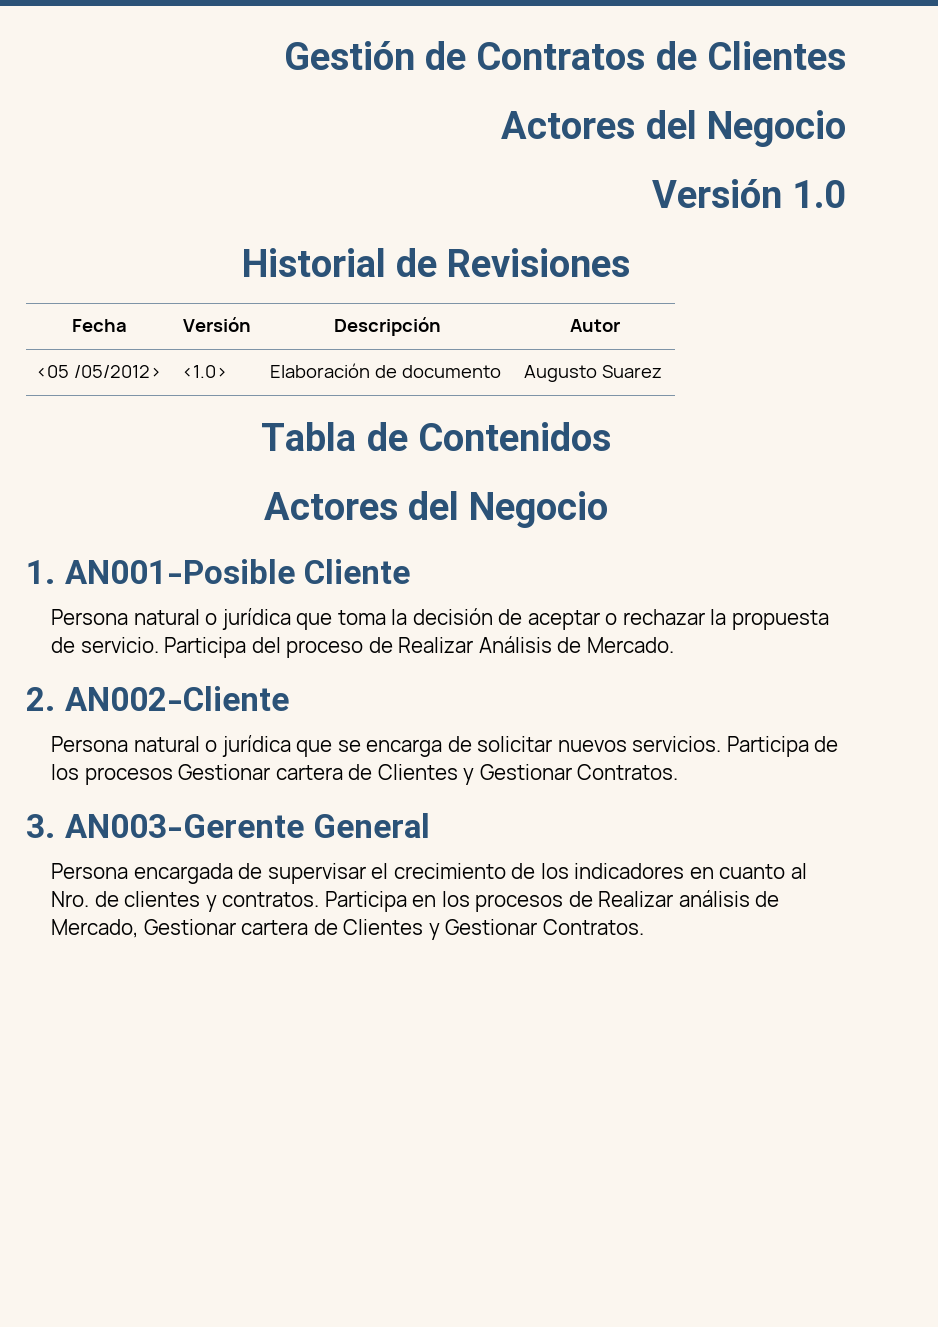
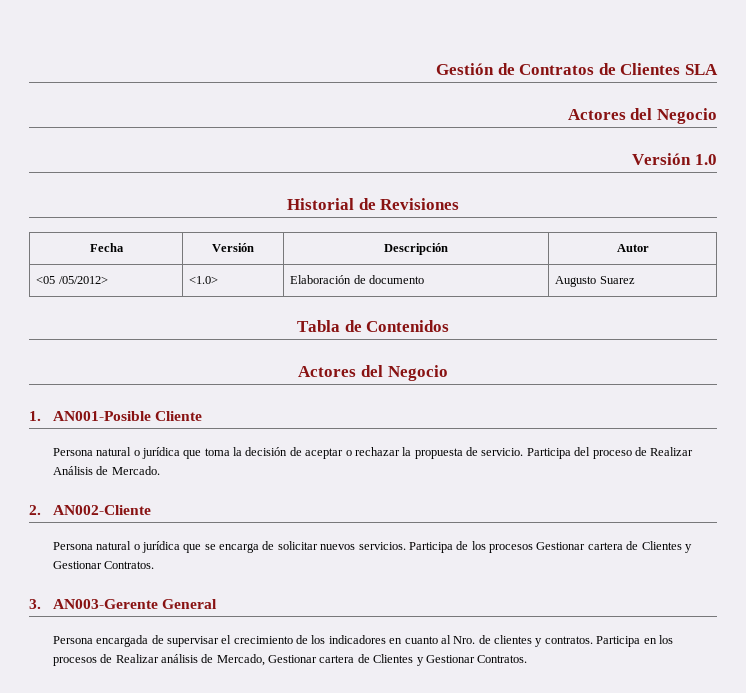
(846, 55) none -> [685,64,719,75] SLA

